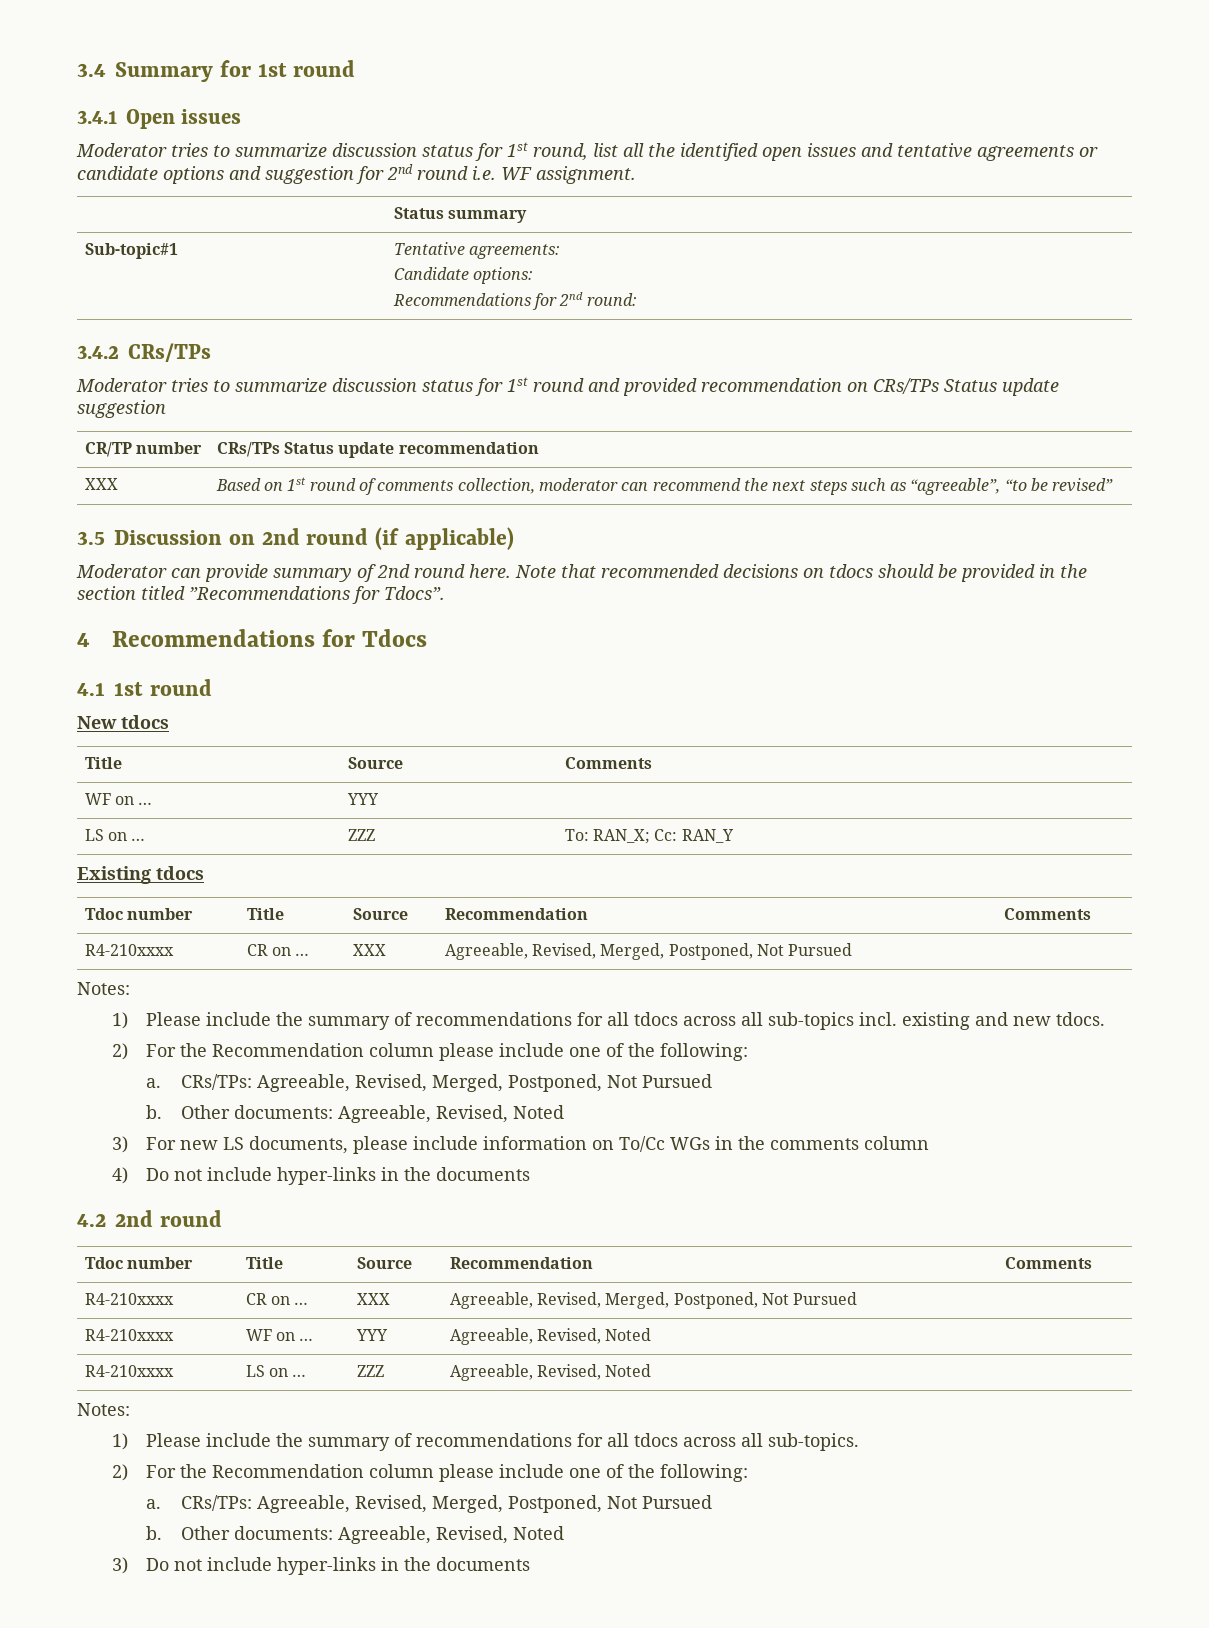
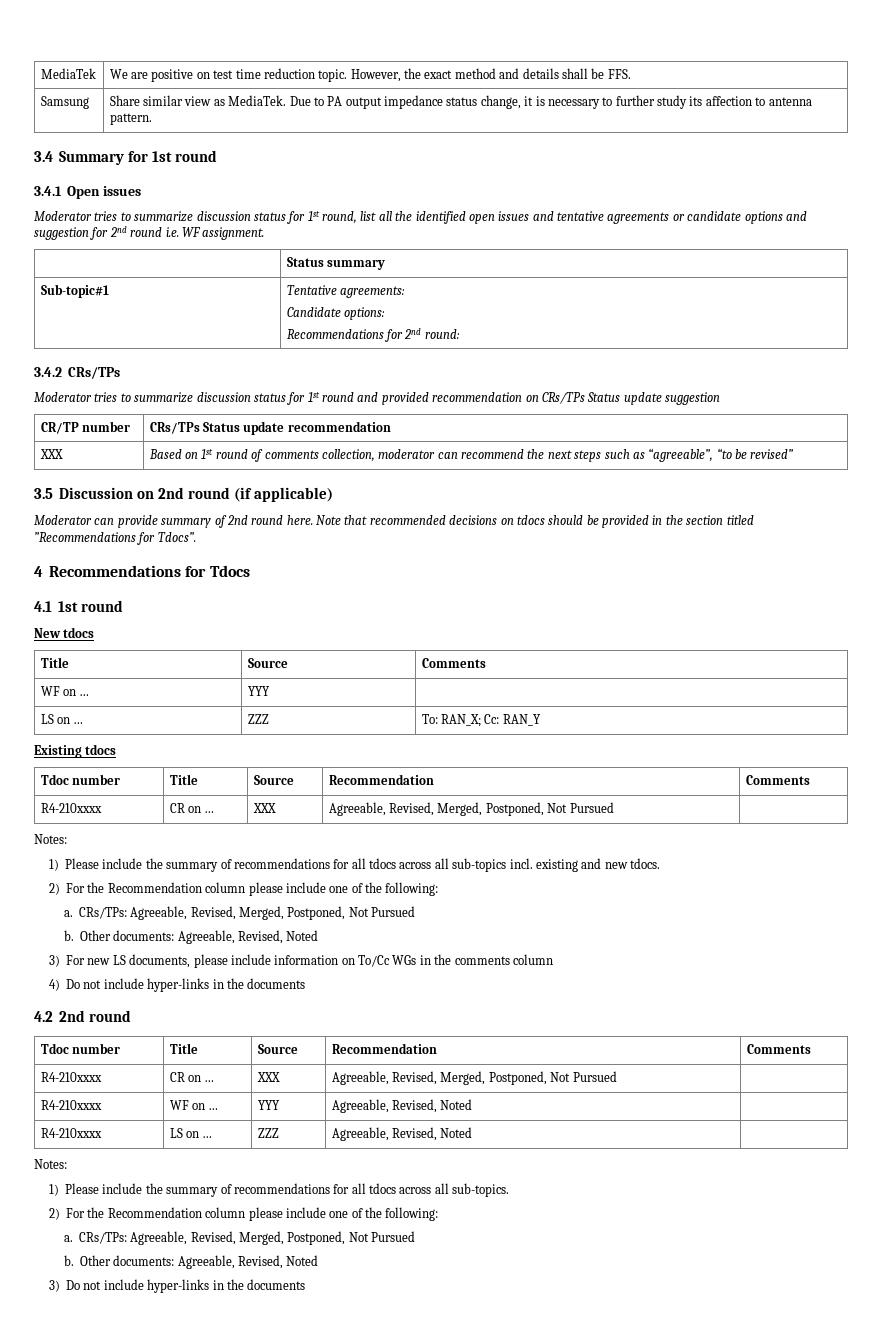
(77, 70) none -> [40,68,96,79] [109,68,631,82] [40,96,89,109] [109,95,812,109] [109,113,152,125] MediaTek | We are positive on test time reduction topic. However, the exact method and details shall be FFS. // Samsung | Share similar view as MediaTek. Due to PA output impedance status change, it is necessary to further study its affection to antenna pattern. //

